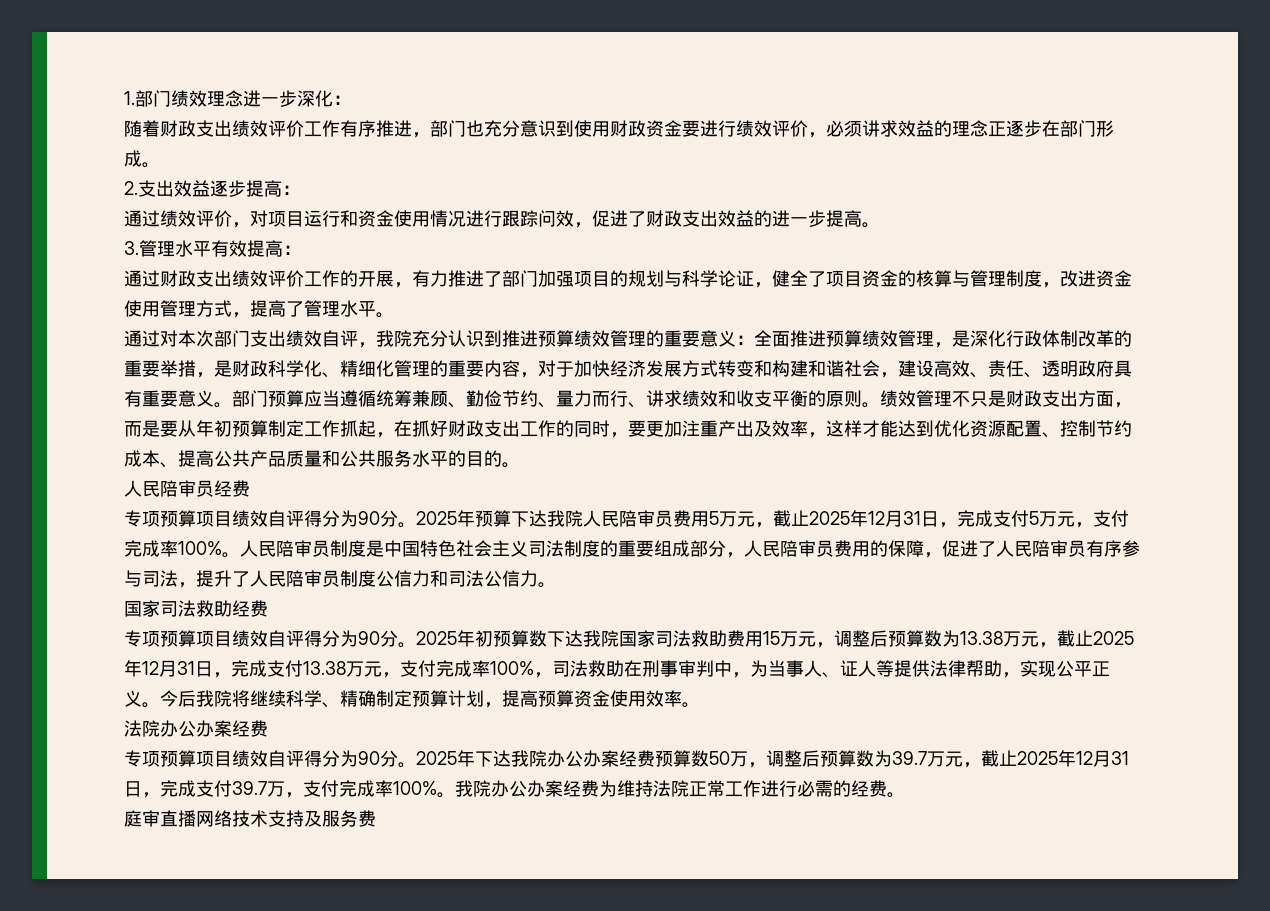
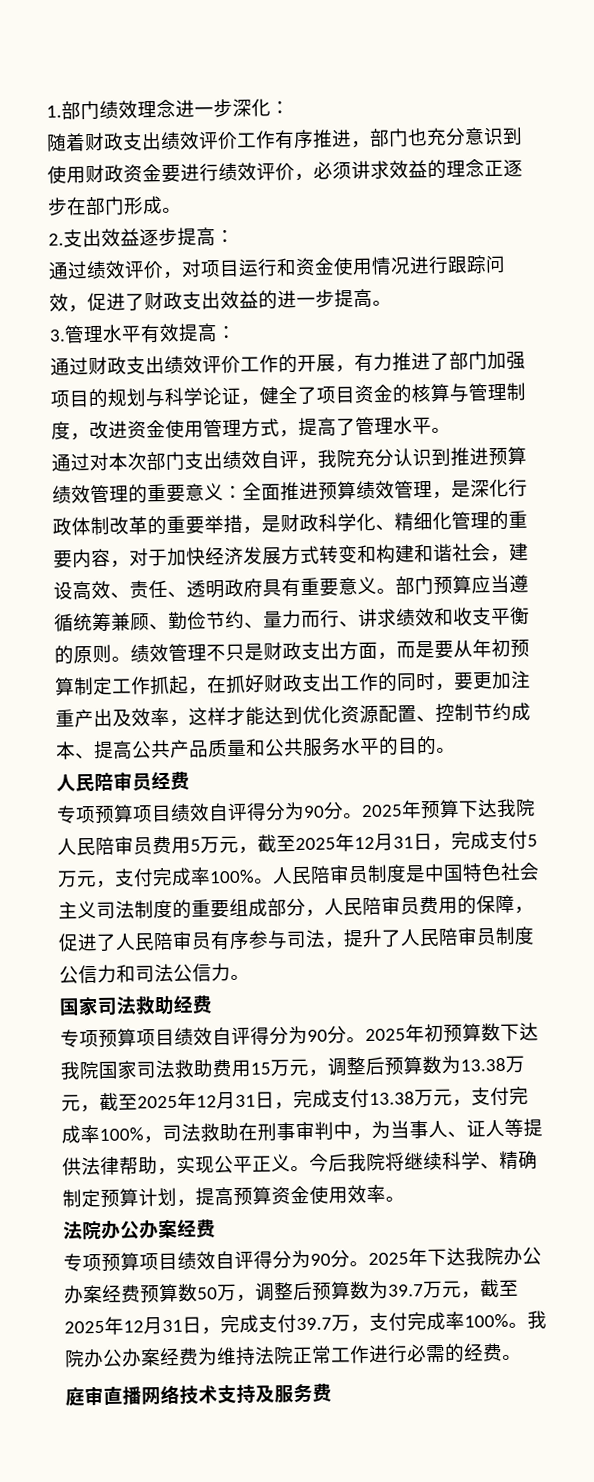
[791,510,809,526] 止 -> [276,835,296,852] 至
[1075,630,1093,646] 止 -> [118,1093,138,1110] 至
[999,750,1017,766] 止 -> [499,1279,519,1297] 至

